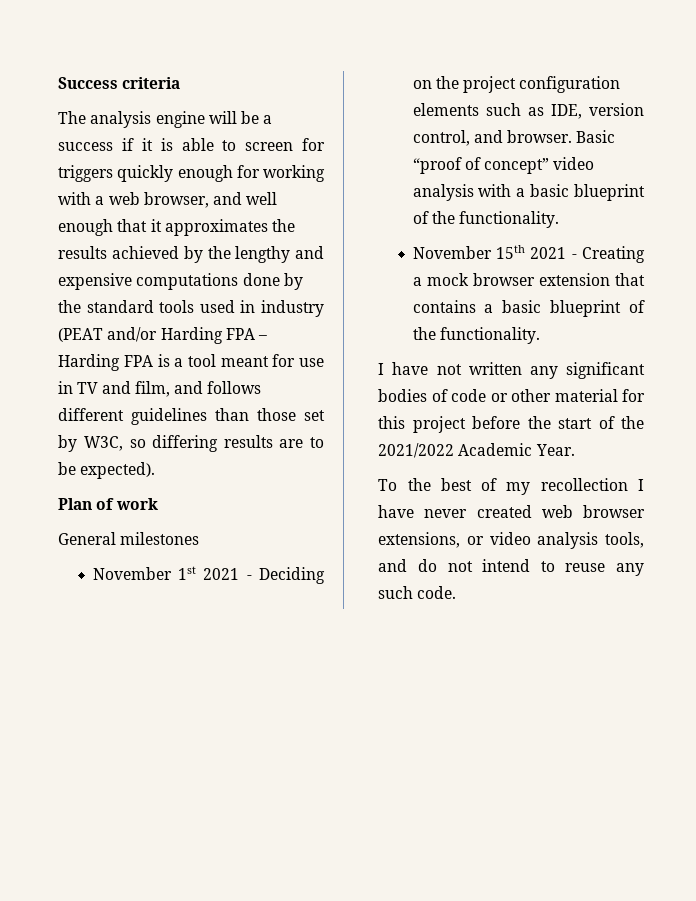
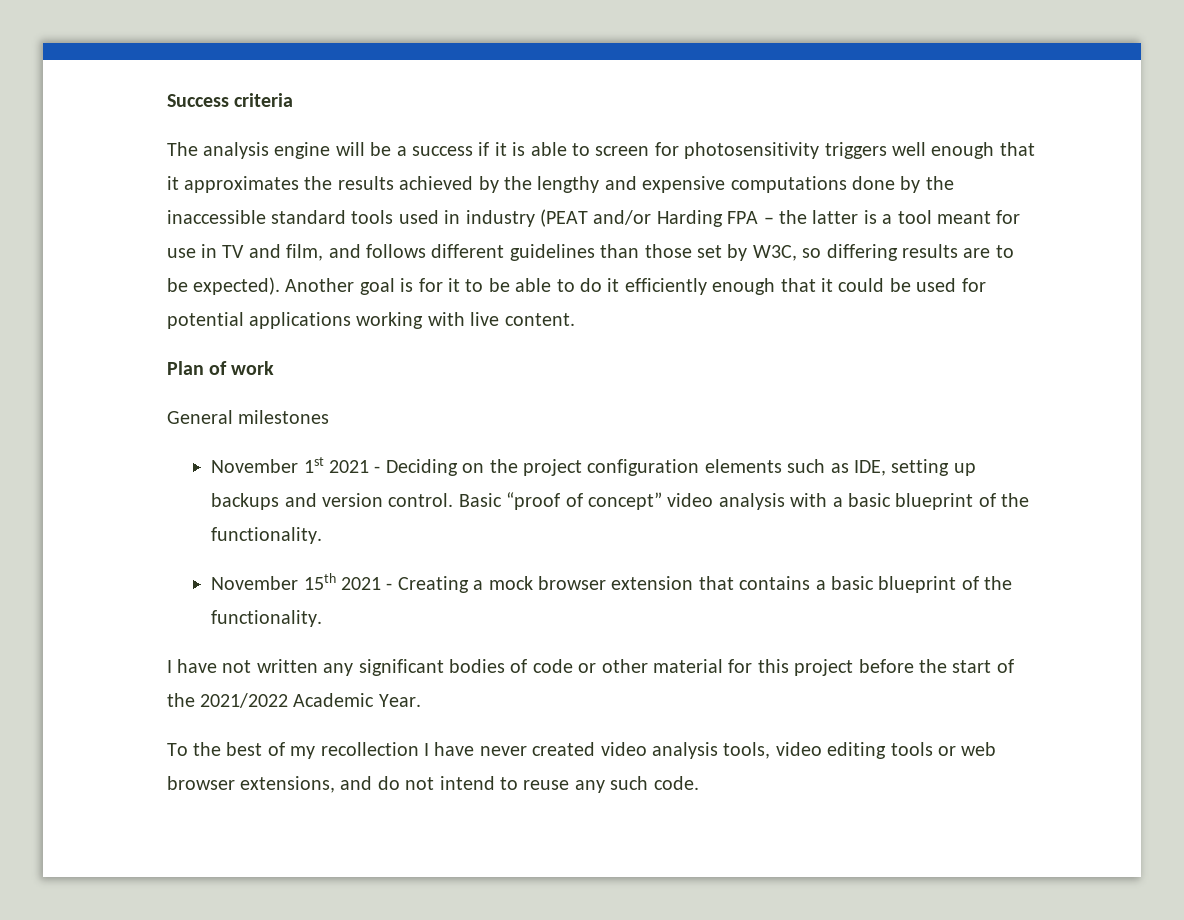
[58,165,325,182] [58,192,242,208] triggers quickly enough for working with a web browser, and -> [684,142,887,159] photosensitivity triggers
(82, 306) none -> [166,210,266,224] inaccessible
[58,354,153,371] Harding FPA -> [778,210,859,224] the latter
(156, 470) none -> [285,278,986,295] [166,312,575,329] Another goal is for it to be able to do it efficiently enough that it could be used for potential applications working with live content.
[589,103,644,116] [412,130,572,146] version control, and browser. -> [891,459,976,476] [211,493,454,510] setting up backups and version control.
[541,505,645,518] [378,532,644,549] web browser extensions, or video analysis tools, -> [600,742,997,759] [166,776,335,793] video analysis tools, video editing tools or web browser extensions,

